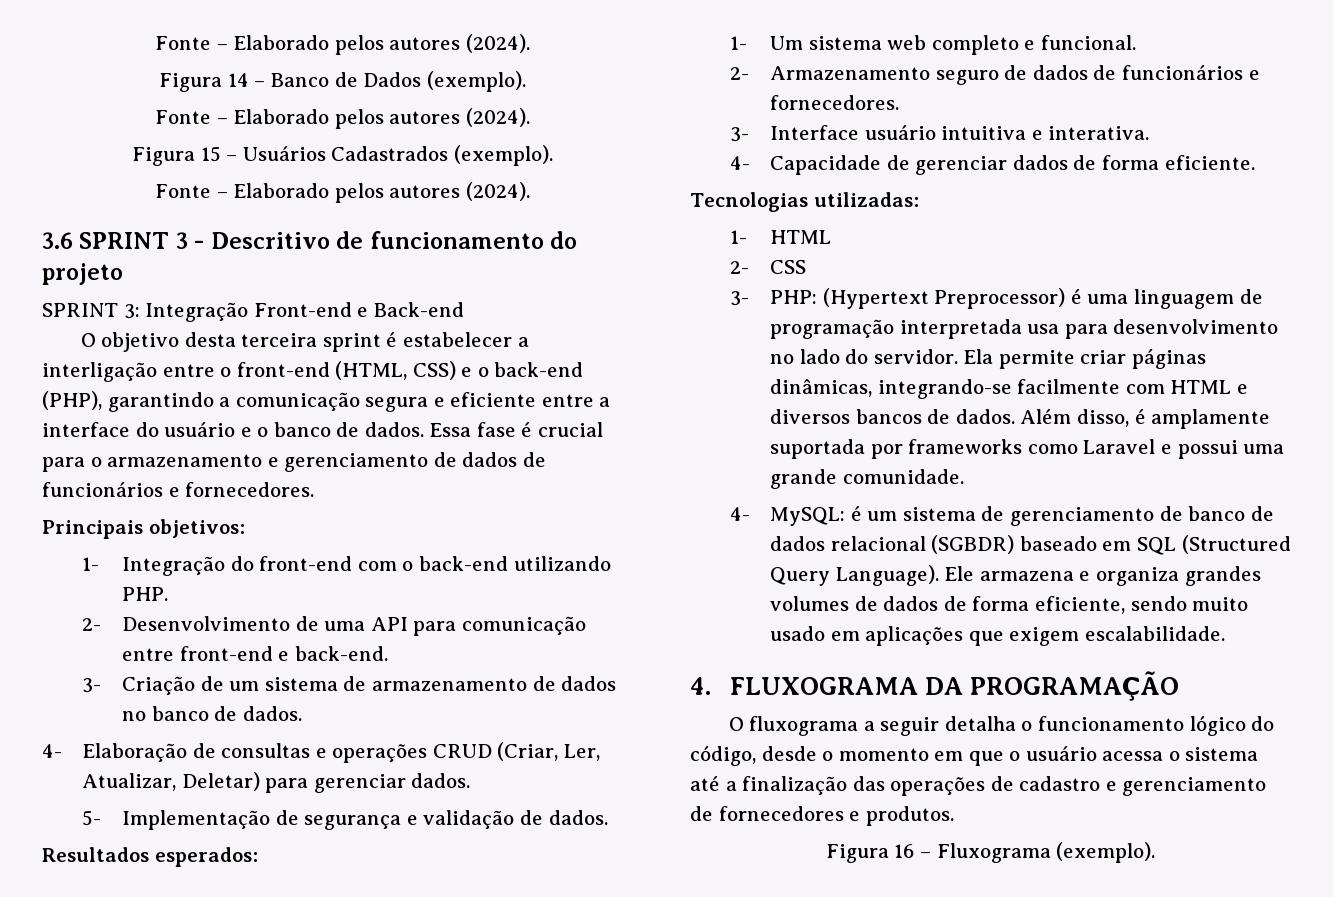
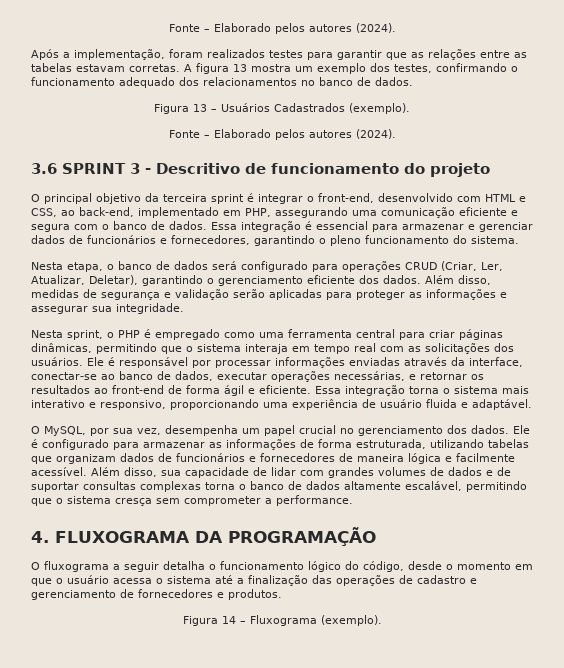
[155,34,530,55] [159,71,526,92] [155,108,530,129] [132,146,221,166] Fonte – Elaborado pelos autores (2024). // Figura 14 – Banco de Dados (exemplo). // Fonte – Elaborado pelos autores (2024). // Figura 15 -> [168,23,396,34] [31,49,527,60] [31,63,518,74] [31,77,413,88] [154,104,207,114] Fonte – Elaborado pelos autores (2024). // Após a implementação, foram realizados testes para garantir que as relações entre as tabelas estavam corretas. A figura 13 mostra um exemplo dos testes, confirmando o funcionamento adequado dos relacionamentos no banco de dados. // Figura 13
[42,302,464,322] [80,332,529,352] [42,361,584,382] [42,391,611,412] [42,422,252,437] SPRINT 3: Integração Front-end e Back-end // O objetivo desta terceira sprint é estabelecer a interligação entre o front-end (HTML, CSS) e o back-end (PHP), garantindo a comunicação segura e eficiente entre a interface do usuário e -> [31,193,526,204] [31,207,518,218] [31,224,98,232] O principal objetivo da terceira sprint é integrar o front-end, desenvolvido com HTML e CSS, ao back-end, implementado em PHP, assegurando uma comunicação eficiente e segura com
[476,422,603,437] [42,452,546,472] [42,482,315,497] [42,519,245,539] [82,556,611,576] [122,587,169,601] [82,616,586,636] [122,646,388,661] [82,676,617,695] [122,706,302,721] [42,743,327,762] fase é crucial para o armazenamento e gerenciamento de dados de funcionários e fornecedores. // Principais objetivos: // 1- Integração do front-end com o back-end utilizando PHP. // 2- Desenvolvimento de uma API para comunicação entre front-end e back-end. // 3- Criação de um sistema de armazenamento de dados no banco de dados. // 4- Elaboração de consultas e -> [241,221,533,232] [31,235,519,246] [31,261,338,272] integração é essencial para armazenar e gerenciar dados de funcionários e fornecedores, garantindo o pleno funcionamento do sistema. // Nesta etapa, o banco de dados será configurado para
[181,772,471,793] [82,810,608,830] [42,847,258,867] [730,35,1136,55] [730,65,1260,85] [770,95,900,110] [730,125,1150,142] [730,155,1255,175] [690,192,919,212] [730,230,832,244] [730,260,807,274] [730,288,1263,309] [770,319,1279,339] [770,349,1207,369] [770,379,1248,399] [770,409,1271,429] [770,439,1285,459] [770,469,964,489] [730,506,1274,526] [770,535,1291,555] [770,565,1261,586] [770,596,1249,614] [770,626,1225,646] Deletar) para gerenciar dados. // 5- Implementação de segurança e validação de dados. // Resultados esperados: // 1- Um sistema web completo e funcional. // 2- Armazenamento seguro de dados de funcionários e fornecedores. // 3- Interface usuário intuitiva e interativa. // 4- Capacidade de gerenciar dados de forma eficiente. // Tecnologias utilizadas: // 1- HTML // 2- CSS // 3- PHP: (Hypertext Preprocessor) é uma linguagem de programação interpretada usa para desenvolvimento no lado do servidor. Ela permite criar páginas dinâmicas, integrando-se facilmente com HTML e diversos bancos de dados. Além disso, é amplamente suportada por frameworks como Laravel e possui uma grande comunidade. // 4- MySQL: é um sistema de gerenciamento de banco de dados relacional (SGBDR) baseado em SQL (Structured Query Language). Ele armazena e organiza grandes volumes de dados de forma eficiente, sendo muito usado em aplicações que exigem escalabilidade. -> [89,275,491,286] [31,289,507,300] [31,303,184,314] [31,329,503,340] [31,343,514,354] [31,357,523,368] [31,371,484,382] [31,385,529,396] [31,399,532,410] [31,425,530,436] [31,439,529,450] [31,453,515,464] [31,467,511,478] [31,481,527,492] [31,495,353,506] Deletar), garantindo o gerenciamento eficiente dos dados. Além disso, medidas de segurança e validação serão aplicadas para proteger as informações e assegurar sua integridade. // Nesta sprint, o PHP é empregado como uma ferramenta central para criar páginas dinâmicas, permitindo que o sistema interaja em tempo real com as solicitações dos usuários. Ele é responsável por processar informações enviadas através da interface, conectar-se ao banco de dados, executar operações necessárias, e retornar os resultados ao front-end de forma ágil e eficiente. Essa integração torna o sistema mais interativo e responsivo, proporcionando uma experiência de usuário fluida e adaptável. // O MySQL, por sua vez, desempenha um papel crucial no gerenciamento dos dados. Ele é configurado para armazenar as informações de forma estruturada, utilizando tabelas que organizam dados de funcionários e fornecedores de maneira lógica e facilmente acessível. Além disso, sua capacidade de lidar com grandes volumes de dados e de suportar consultas complexas torna o banco de dados altamente escalável, permitindo que o sistema cresça sem comprometer a performance.
[894,844,915,858] 16 -> [221,616,236,624] 14

